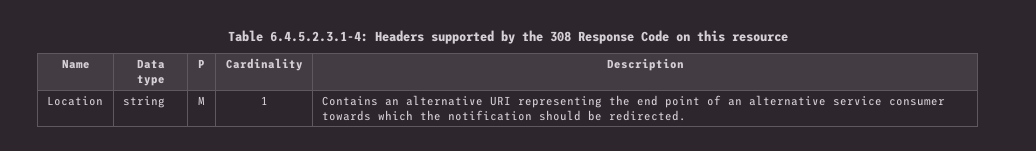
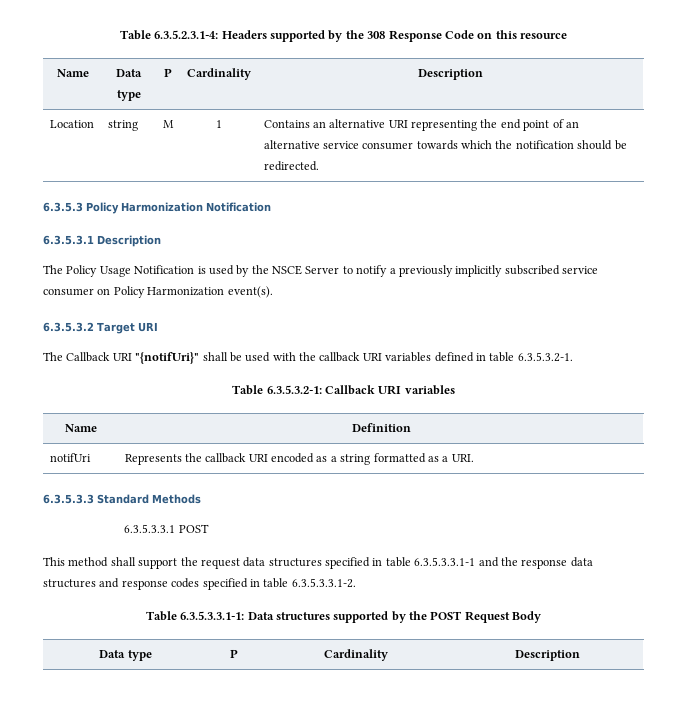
[228,30,368,42] Table 6.4.5.2.3.1-4: -> [119,30,219,40] Table 6.3.5.2.3.1-4:
(686, 115) none -> [43,202,271,214] [43,235,161,247] [43,265,598,277] [43,286,273,298] [43,322,158,334] [43,352,573,364] [232,385,455,395] [65,424,97,432] [351,423,411,432] [49,453,91,462] [124,453,474,465] [43,494,201,504] [124,524,209,533] [43,557,593,569] [43,578,356,590] [145,611,542,623] [99,650,152,661] [230,649,238,658] [323,649,388,661] [514,650,580,661] // 6.3.5.3 Policy Harmonization Notification // 6.3.5.3.1 Description // The Policy Usage Notification is used by the NSCE Server to notify a previously implicitly subscribed service consumer on Policy Harmonization event(s). // 6.3.5.3.2 Target URI // The Callback URI "{notifUri}" shall be used with the callback URI variables defined in table 6.3.5.3.2-1. // Table 6.3.5.3.2-1: Callback URI variables // Name | Definition // notifUri | Represents the callback URI encoded as a string formatted as a URI. // 6.3.5.3.3 Standard Methods // 6.3.5.3.3.1 POST // This method shall support the request data structures specified in table 6.3.5.3.3.1-1 and the response data structures and response codes specified in table 6.3.5.3.3.1-2. // Table 6.3.5.3.3.1-1: Data structures supported by the POST Request Body // Data type | P | Cardinality | Description

